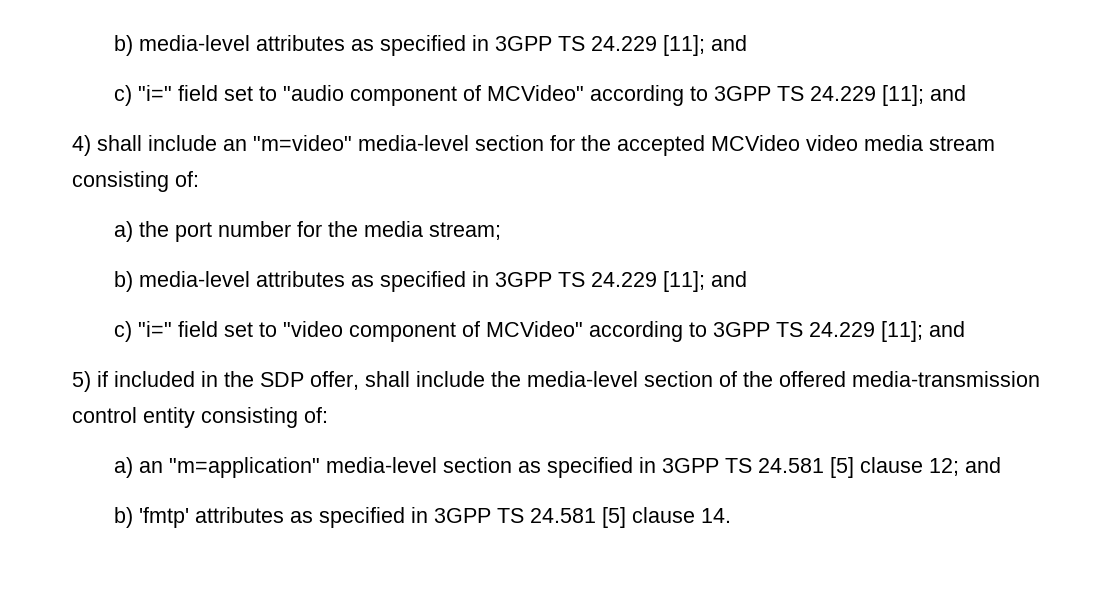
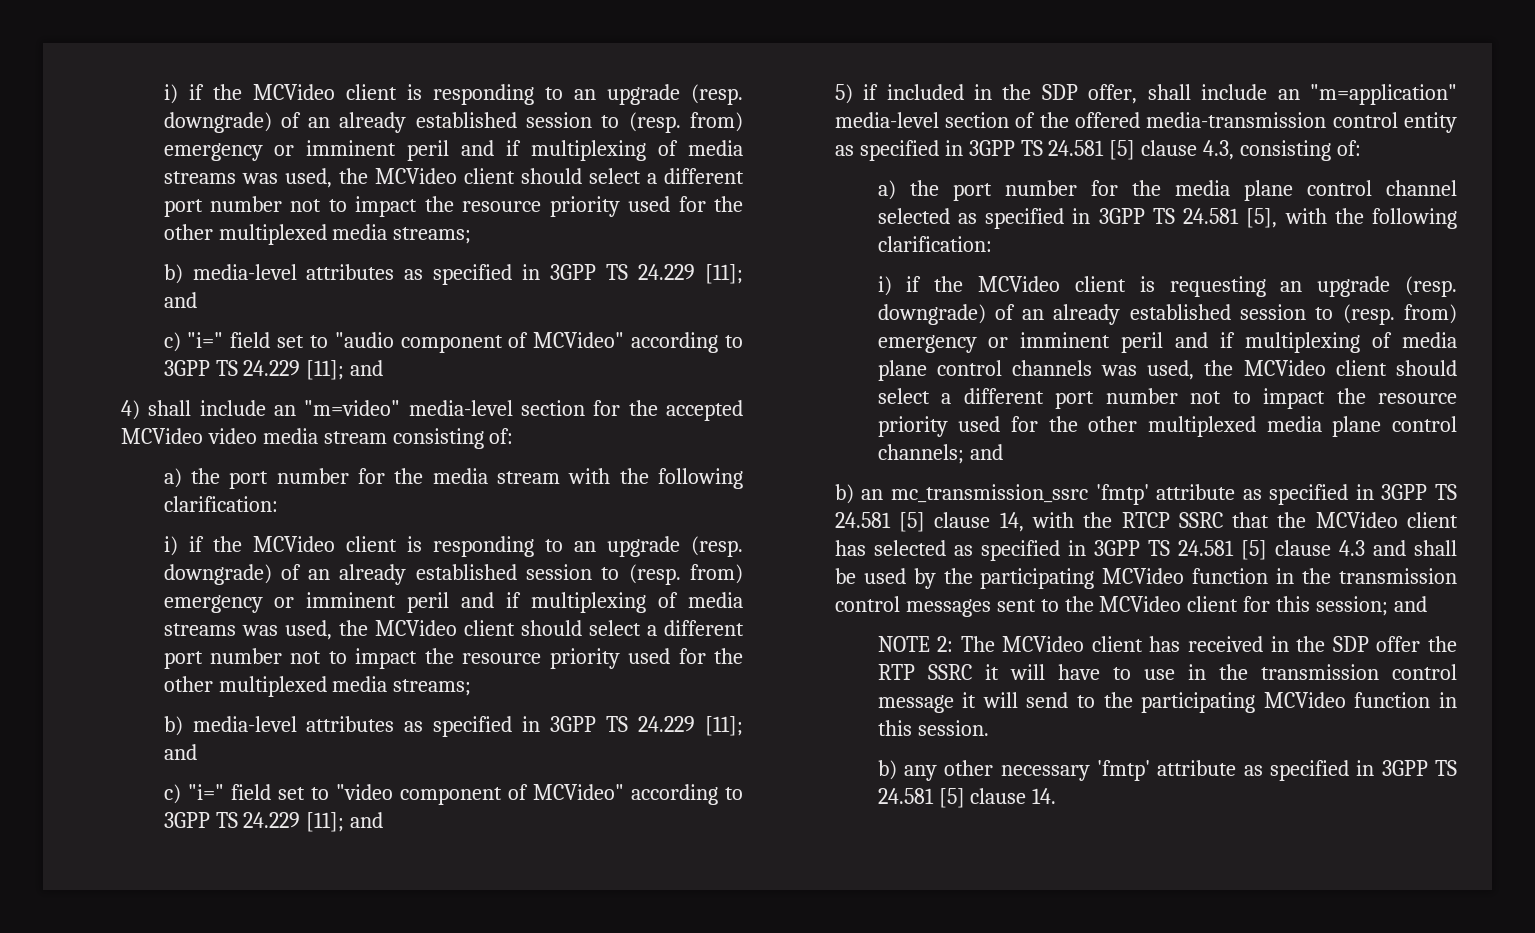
(114, 45) none -> [163,84,744,105] [163,112,744,133] [163,140,744,161] [163,168,745,188] [163,196,743,217] [163,224,472,245] i) if the MCVideo client is responding to an upgrade (resp. downgrade) of an already established session to (resp. from) emergency or imminent peril and if multiplexing of media streams was used, the MCVideo client should select a different port number not to impact the resource priority used for the other multiplexed media streams; //
[429,222,502,240] stream; -> [496,468,743,489] [163,496,278,512] [163,536,744,557] [163,564,744,585] [163,592,744,613] [163,620,745,640] [163,648,743,669] [163,676,472,697] stream with the following clarification: // i) if the MCVideo client is responding to an upgrade (resp. downgrade) of an already established session to (resp. from) emergency or imminent peril and if multiplexing of media streams was used, the MCVideo client should select a different port number not to impact the resource priority used for the other multiplexed media streams;
[490,371,521,387] the -> [1277,84,1457,105] an "m=application"
[200,407,328,428] [114,457,1002,478] [114,507,285,528] consisting of: // a) an "m=application" media-level section as specified in 3GPP TS 24.581 [5] clause 12; and // b) 'fmtp' attributes -> [834,140,1362,161] [877,180,1457,201] [877,208,1457,229] [877,236,992,252] [877,276,1457,297] [877,304,1458,325] [877,332,1457,353] [877,360,1457,381] [877,388,1457,409] [877,416,1458,437] [877,444,1003,464] [834,484,1457,505] [834,512,1458,532] [834,540,1457,561] [834,568,1457,589] [834,596,1428,617] [877,636,1457,652] [877,664,1457,680] [877,692,1457,713] [877,720,989,736] [877,760,1237,781] as specified in 3GPP TS 24.581 [5] clause 4.3, consisting of: // a) the port number for the media plane control channel selected as specified in 3GPP TS 24.581 [5], with the following clarification: // i) if the MCVideo client is requesting an upgrade (resp. downgrade) of an already established session to (resp. from) emergency or imminent peril and if multiplexing of media plane control channels was used, the MCVideo client should select a different port number not to impact the resource priority used for the other multiplexed media plane control channels; and // b) an mc_transmission_ssrc 'fmtp' attribute as specified in 3GPP TS 24.581 [5] clause 14, with the RTCP SSRC that the MCVideo client has selected as specified in 3GPP TS 24.581 [5] clause 4.3 and shall be used by the participating MCVideo function in the transmission control messages sent to the MCVideo client for this session; and // NOTE 2: The MCVideo client has received in the SDP offer the RTP SSRC it will have to use in the transmission control message it will send to the participating MCVideo function in this session. // b) any other necessary 'fmtp' attribute

